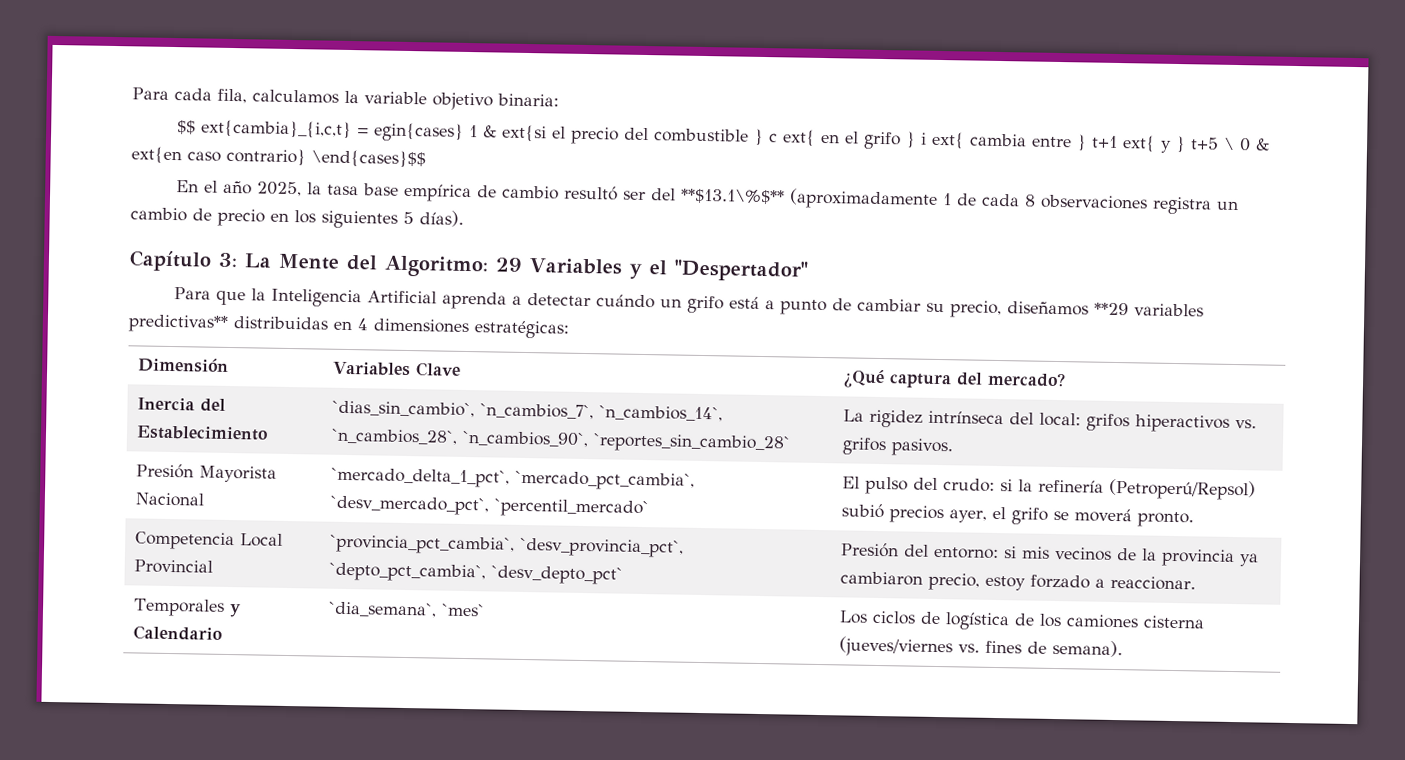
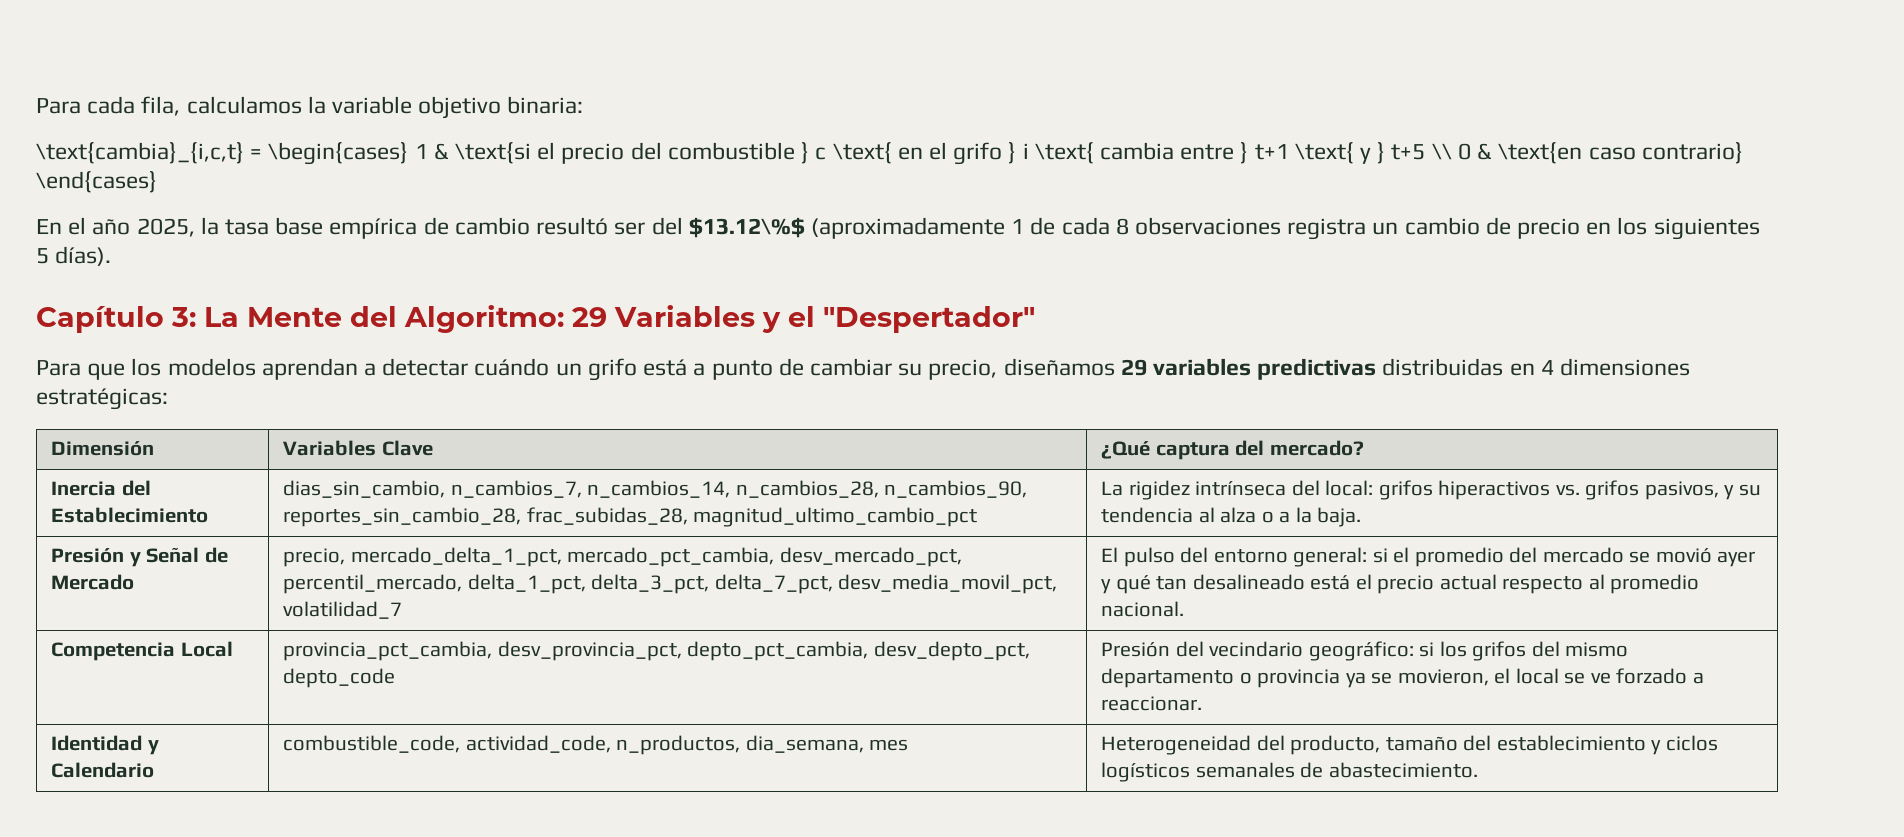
[177,119,465,142] $$ ext{cambia}_{i,c,t} = egin{cases} -> [36,142,409,165] \text{cambia}_{i,c,t} = \begin{cases}
[502,124,548,143] ext{si -> [455,142,532,164] \text{si
[782,129,817,147] ext{ -> [832,142,892,164] \text{
[931,131,966,150] ext{ -> [1034,142,1094,164] \text{
[1122,135,1157,153] ext{ -> [1294,142,1354,164] \text{
[1223,137,1236,150] \ -> [1431,143,1452,160] \\
[131,146,182,165] ext{en -> [1498,142,1583,164] \text{en
[311,149,426,169] \end{cases}$$ -> [36,171,157,193] \end{cases}
[680,188,786,205] **$13.1\%$** -> [688,217,805,238] $13.12\%$
[251,288,508,310] la Inteligencia Artificial aprenda -> [131,358,358,380] los modelos aprendan
[1094,302,1205,317] [128,314,229,333] **29 variables predictivas** -> [1120,358,1377,380] 29 variables predictivas
[331,400,723,422] [330,428,791,454] `dias_sin_cambio`, `n_cambios_7`, `n_cambios_14`, `n_cambios_28`, `n_cambios_90`, `reportes_sin_cambio_28` -> [283,480,1028,498] [283,507,978,527] dias_sin_cambio, n_cambios_7, n_cambios_14, n_cambios_28, n_cambios_90, reportes_sin_cambio_28, frac_subidas_28, magnitud_ultimo_cambio_pct
[890,438,954,457] [135,463,277,483] [134,492,205,507] [330,467,695,491] [329,495,649,519] [841,476,1256,501] [840,503,1194,528] [134,531,283,551] [133,559,213,574] [329,534,684,558] [328,562,623,585] [840,542,1259,568] [839,571,1026,591] pasivos. // Presión Mayorista Nacional | `mercado_delta_1_pct`, `mercado_pct_cambia`, `desv_mercado_pct`, `percentil_mercado` | El pulso del crudo: si la refinería (Petroperú/Repsol) subió precios ayer, el grifo se moverá pronto. // Competencia Local Provincial | `provincia_pct_cambia`, `desv_provincia_pct`, `depto_pct_cambia`, `desv_depto_pct` | Presión del entorno: si mis vecinos de la provincia ya cambiaron precio, estoy -> [1644,481,1761,500] [1101,507,1362,527] [51,547,228,567] [51,574,135,590] [283,547,962,567] [283,574,1058,594] [283,601,403,619] [1101,547,1756,567] [1101,574,1700,594] [1101,601,1185,617] [51,641,233,661] [283,641,1030,661] [283,668,396,688] [1101,641,1629,661] [1101,668,1611,688] pasivos, y su tendencia al alza o a la baja. // Presión y Señal de Mercado | precio, mercado_delta_1_pct, mercado_pct_cambia, desv_mercado_pct, percentil_mercado, delta_1_pct, delta_3_pct, delta_7_pct, desv_media_movil_pct, volatilidad_7 | El pulso del entorno general: si el promedio del mercado se movió ayer y qué tan desalineado está el precio actual respecto al promedio nacional. // Competencia Local | provincia_pct_cambia, desv_provincia_pct, depto_pct_cambia, desv_depto_pct, depto_code | Presión del vecindario geográfico: si los grifos del mismo departamento o provincia ya se movieron, el local se ve
[132,598,225,617] Temporales -> [51,735,143,751] Identidad
[327,601,485,618] [838,610,1205,631] [838,636,1123,658] `dia_semana`, `mes` | Los ciclos de logística de los camiones cisterna (jueves/viernes vs. fines de semana). -> [283,735,909,755] [1101,735,1718,755] [1101,762,1478,782] combustible_code, actividad_code, n_productos, dia_semana, mes | Heterogeneidad del producto, tamaño del establecimiento y ciclos logísticos semanales de abastecimiento.

